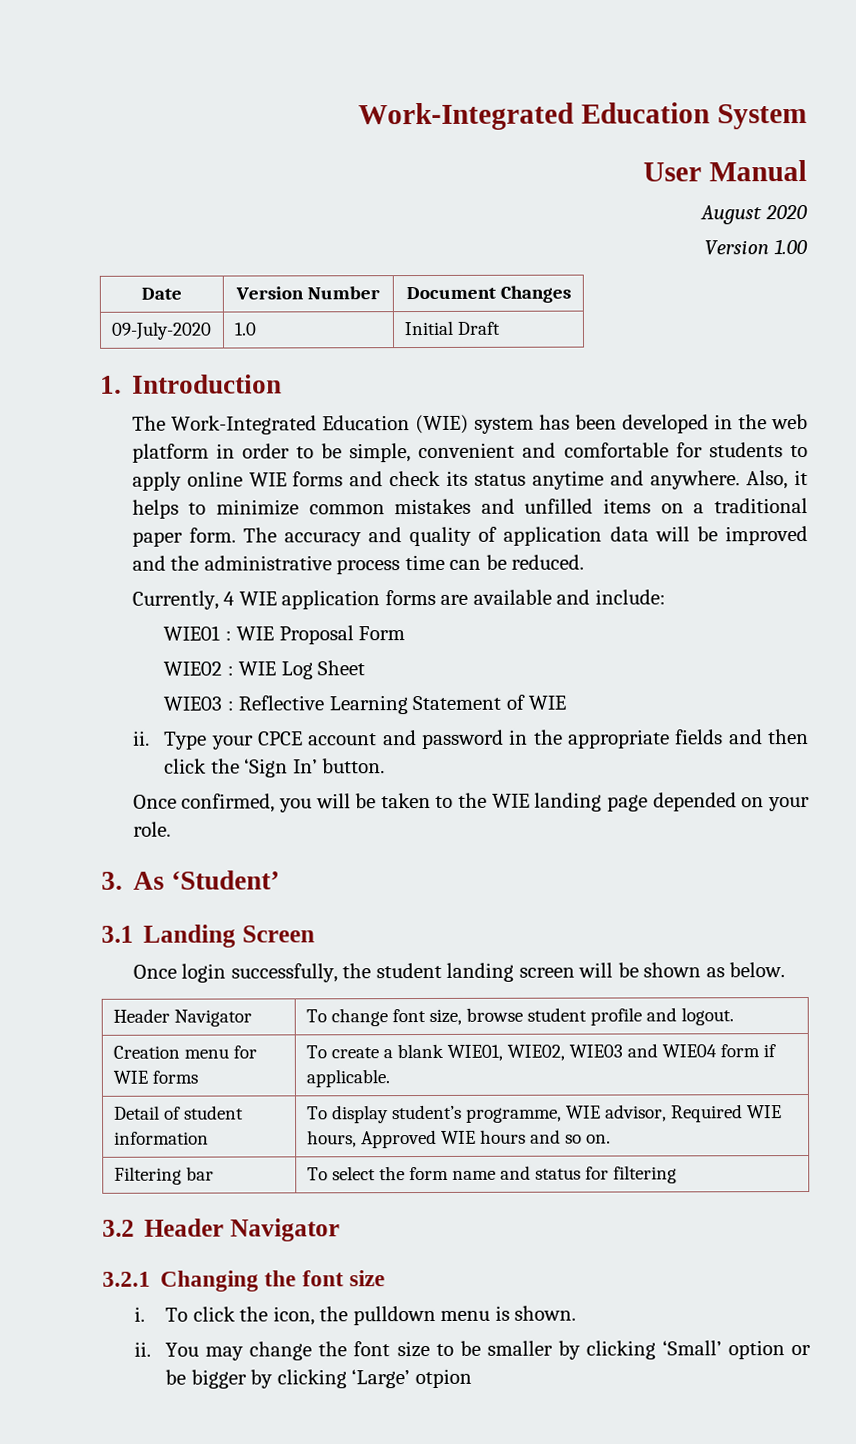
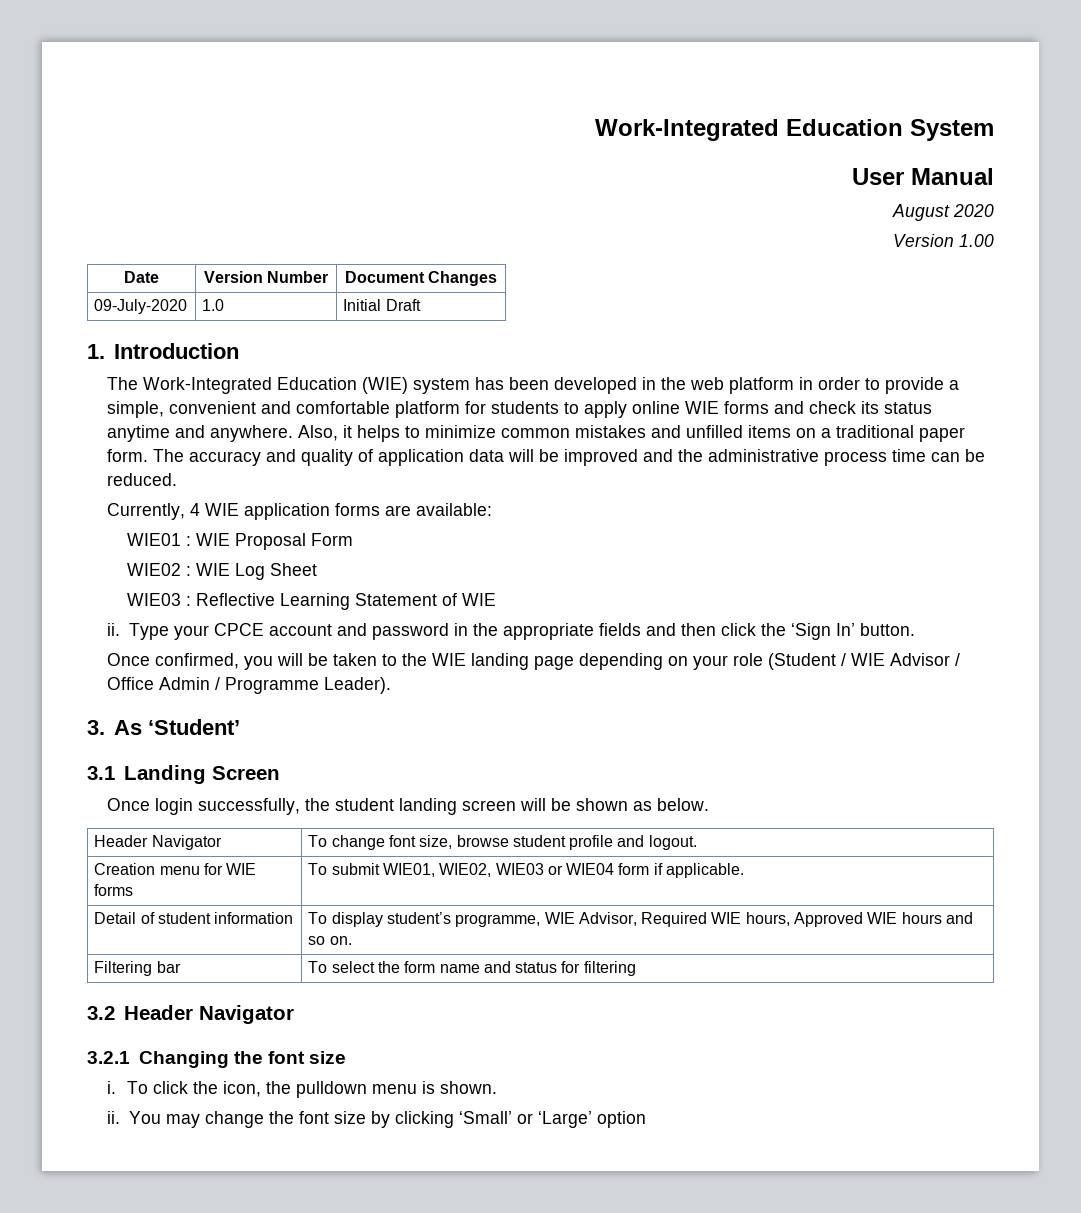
[321,443,343,459] be -> [885,377,960,394] provide a
(669, 450) none -> [395,401,461,418] platform
[472,589,666,605] available and include: -> [416,503,493,516] available:
[652,792,737,812] depended -> [579,653,664,670] depending
[132,821,171,837] role. -> [733,653,961,670] [107,677,392,694] role (Student / WIE Advisor / Office Admin / Programme Leader).
[330,1043,444,1059] create a blank -> [331,863,380,875] submit
[626,1043,658,1058] and -> [547,865,563,875] or
[604,1104,667,1122] advisor, -> [578,912,637,926] Advisor,
[435,1340,812,1360] [165,1368,472,1389] to be smaller by clicking ‘Small’ option or be bigger by clicking ‘Large’ otpion -> [370,1111,646,1128] by clicking ‘Small’ or ‘Large’ option

